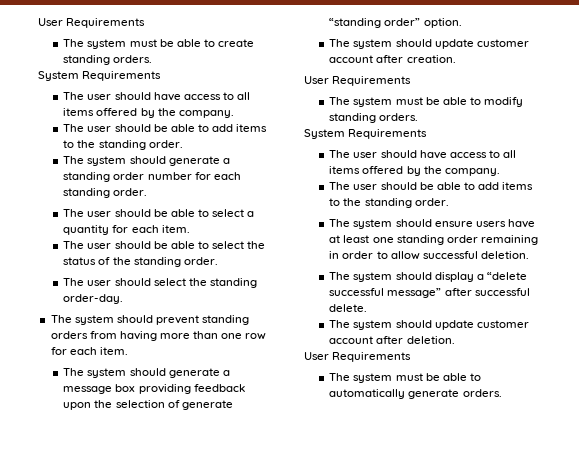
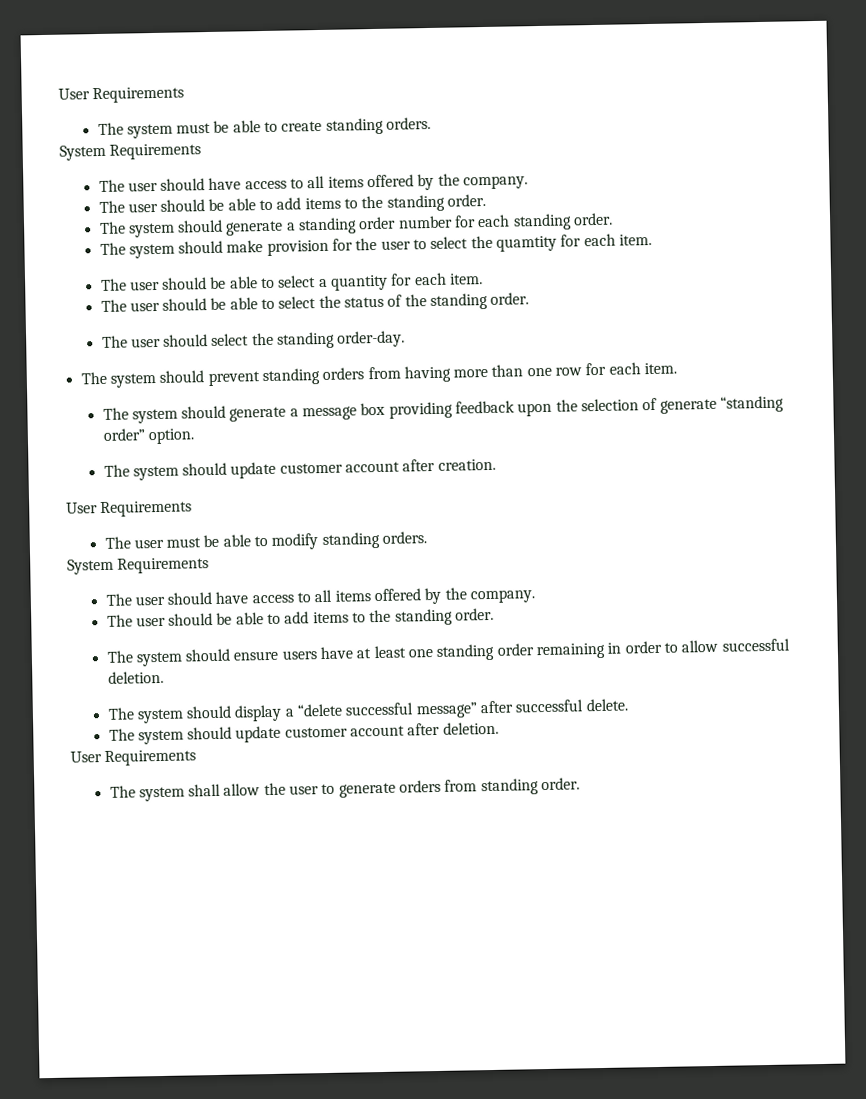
(148, 192) none -> [99,233,653,259] // The system should make provision for the user to select the quamtity for each item.
[353,97,393,107] system -> [133,538,164,549] user
[395,373,481,381] [329,389,502,399] must be able to automatically generate orders. -> [188,777,581,798] shall allow the user to generate orders from standing order.

